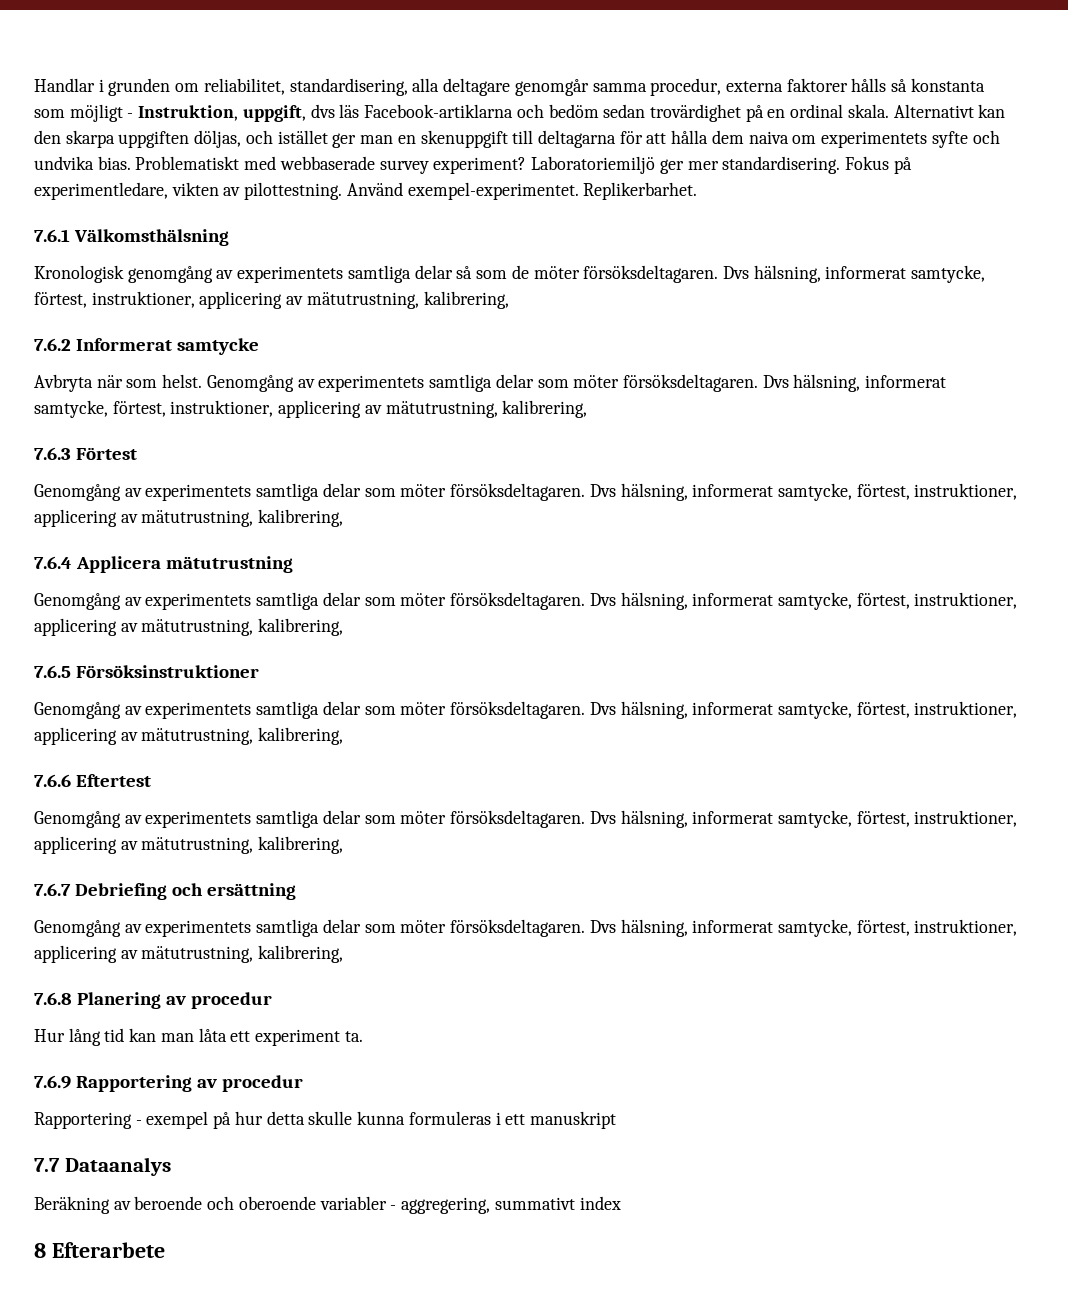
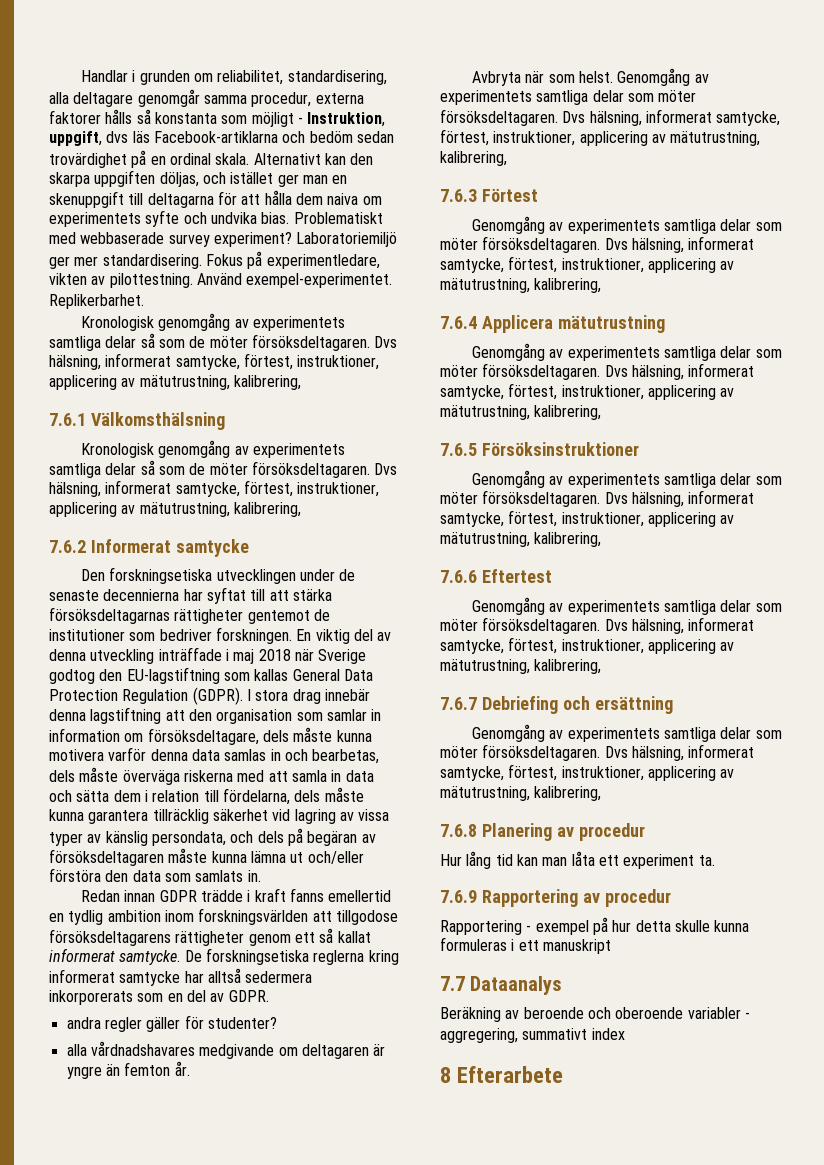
(698, 191) none -> [80,313,345,331] [49,333,398,351] [49,353,380,370] [49,375,301,390] // Kronologisk genomgång av experimentets samtliga delar så som de möter försöksdeltagaren. Dvs hälsning, informerat samtycke, förtest, instruktioner, applicering av mätutrustning, kalibrering,
(260, 346) none -> [80,567,356,584] [49,587,332,604] [49,607,330,624] [49,627,392,644] [49,647,367,664] [49,667,373,684] [49,687,370,705] [49,707,382,724] [49,727,372,745] [49,747,380,764] [49,767,374,785] [49,787,364,805] [49,809,390,824] [49,828,376,846] [49,848,364,866] [49,868,261,882] [80,888,392,902] [49,908,398,925] [49,928,371,946] [49,948,399,965] [49,968,313,986] [49,990,269,1005] [66,1015,277,1032] [66,1041,386,1059] [66,1061,190,1079] // Den forskningsetiska utvecklingen under de senaste decennierna har syftat till att stärka försöksdeltagarnas rättigheter gentemot de institutioner som bedriver forskningen. En viktig del av denna utveckling inträffade i maj 2018 när Sverige godtog den EU-lagstiftning som kallas General Data Protection Regulation (GDPR). I stora drag innebär denna lagstiftning att den organisation som samlar in information om försöksdeltagare, dels måste kunna motivera varför denna data samlas in och bearbetas, dels måste överväga riskerna med att samla in data och sätta dem i relation till fördelarna, dels måste kunna garantera tillräcklig säkerhet vid lagring av vissa typer av känslig persondata, och dels på begäran av försöksdeltagaren måste kunna lämna ut och/eller förstöra den data som samlats in. // Redan innan GDPR trädde i kraft fanns emellertid en tydlig ambition inom forskningsvärlden att tillgodose försöksdeltagarens rättigheter genom ett så kallat informerat samtycke. De forskningsetiska reglerna kring informerat samtycke har alltså sedermera inkorporerats som en del av GDPR. // andra regler gäller för studenter? // alla vårdnadshavares medgivande om deltagaren är yngre än femton år.

